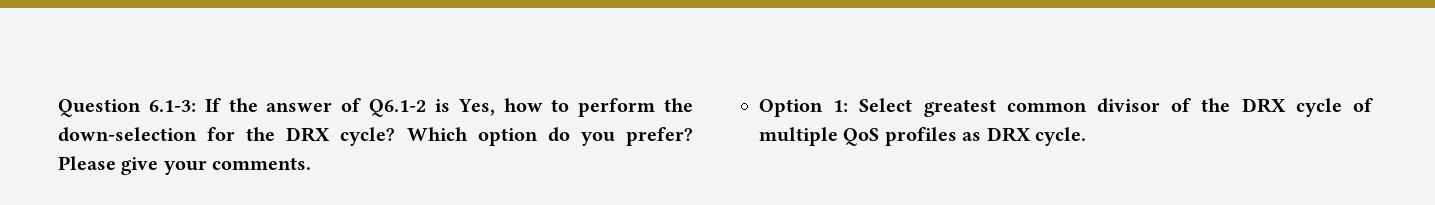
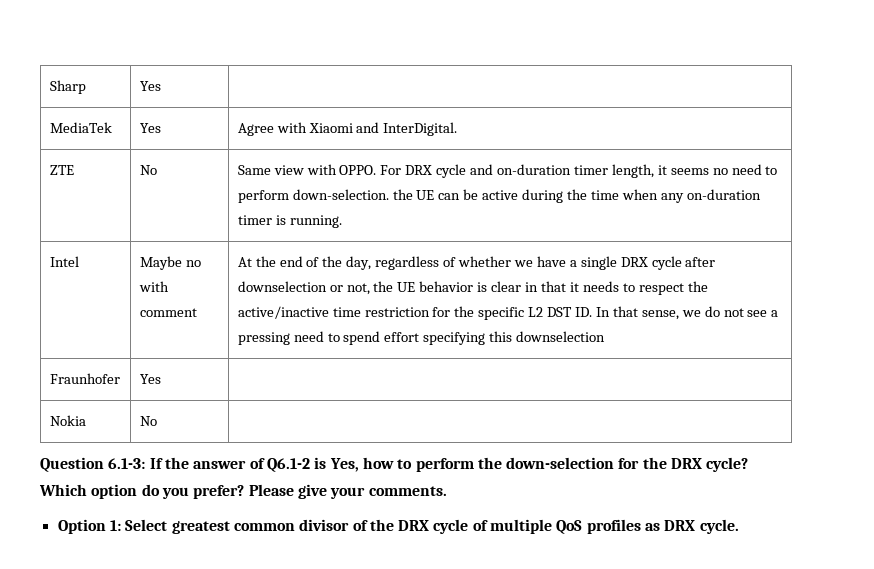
(58, 108) none -> [49,80,86,94] [139,81,161,91] [49,122,112,133] [139,123,161,133] [237,122,458,136] [49,165,74,175] [139,165,157,175] [237,164,778,178] [237,189,761,203] [237,215,342,228] [49,256,79,267] [139,256,201,270] [138,281,169,292] [139,308,197,317] [237,256,716,270] [237,281,708,295] [237,306,779,320] [237,331,606,345] [49,373,120,384] [139,374,161,384] [49,415,86,426] [139,416,157,426] Sharp | Yes | // MediaTek | Yes | Agree with Xiaomi and InterDigital. // ZTE | No | Same view with OPPO. For DRX cycle and on-duration timer length, it seems no need to perform down-selection. the UE can be active during the time when any on-duration timer is running. // Intel | Maybe no with comment | At the end of the day, regardless of whether we have a single DRX cycle after downselection or not, the UE behavior is clear in that it needs to respect the active/inactive time restriction for the specific L2 DST ID. In that sense, we do not see a pressing need to spend effort specifying this downselection // Fraunhofer | Yes | // Nokia | No | //

